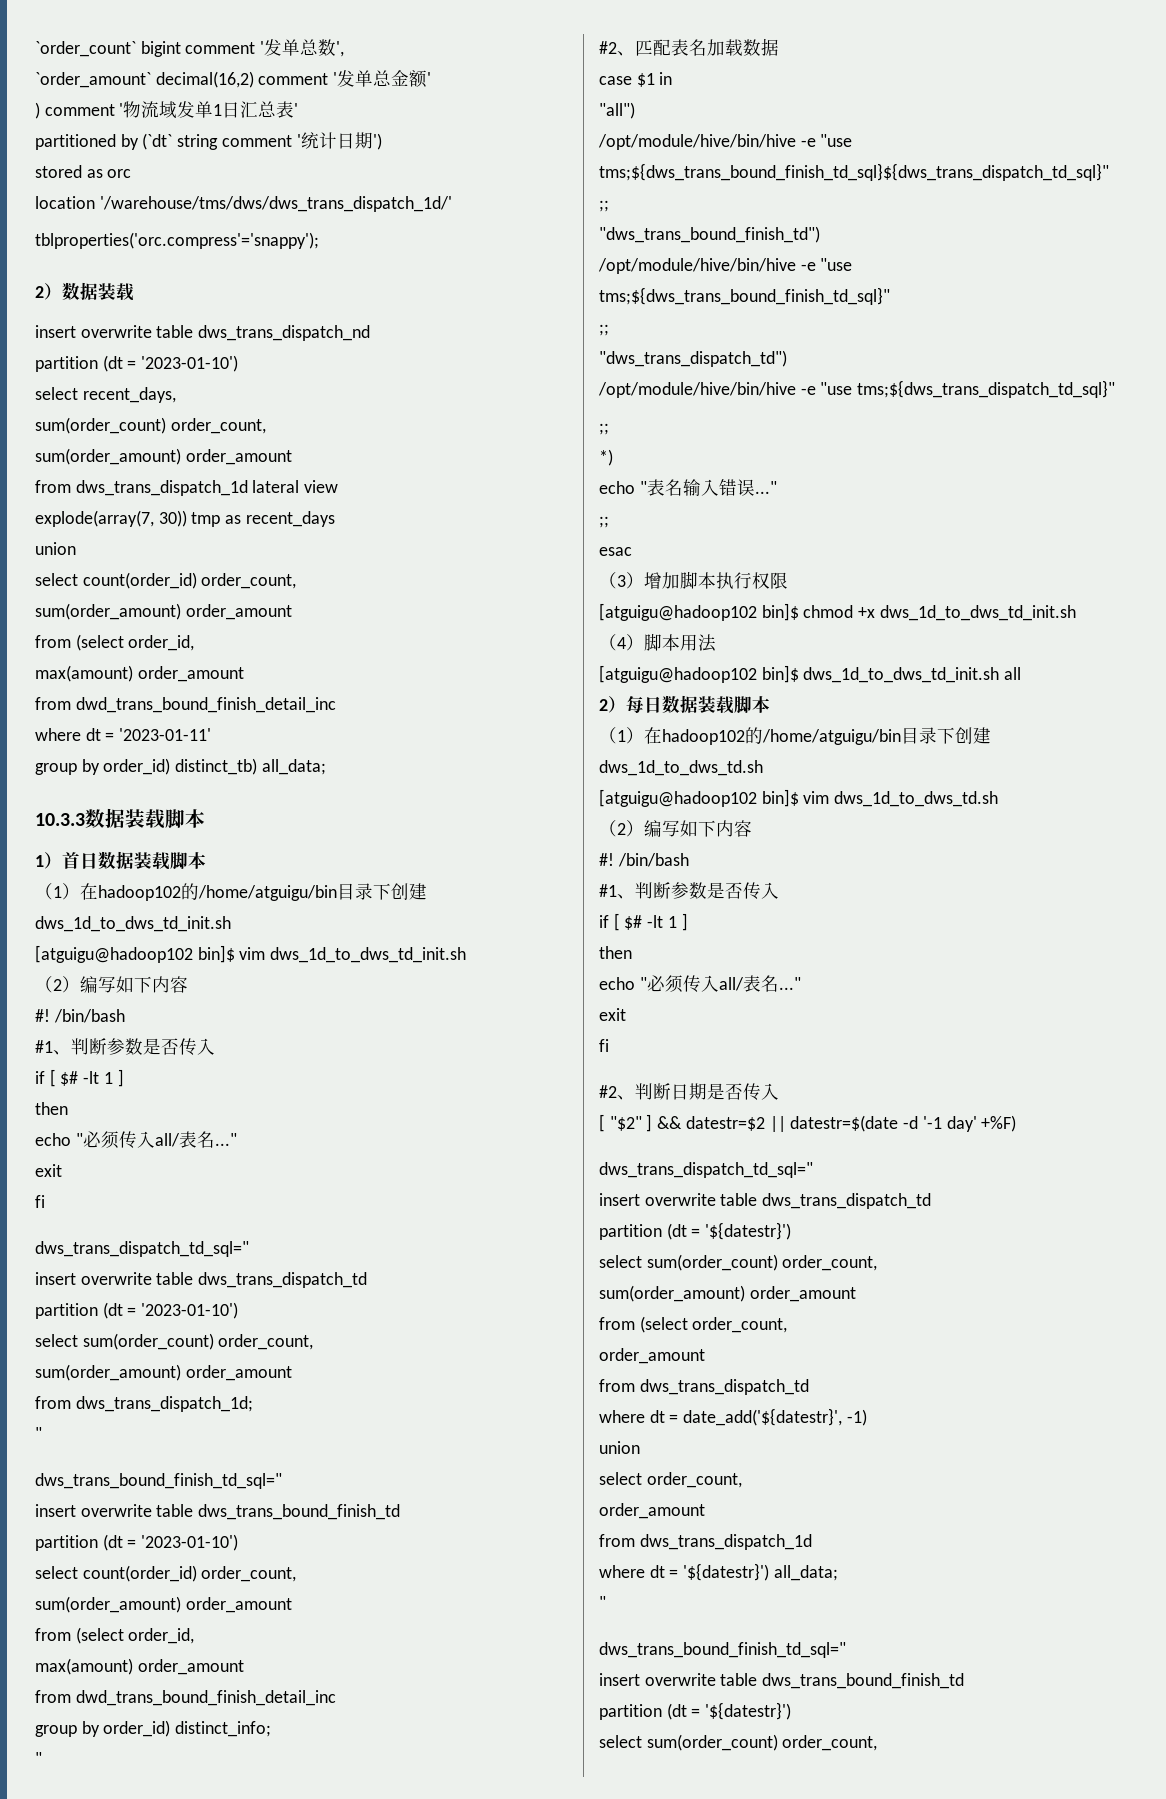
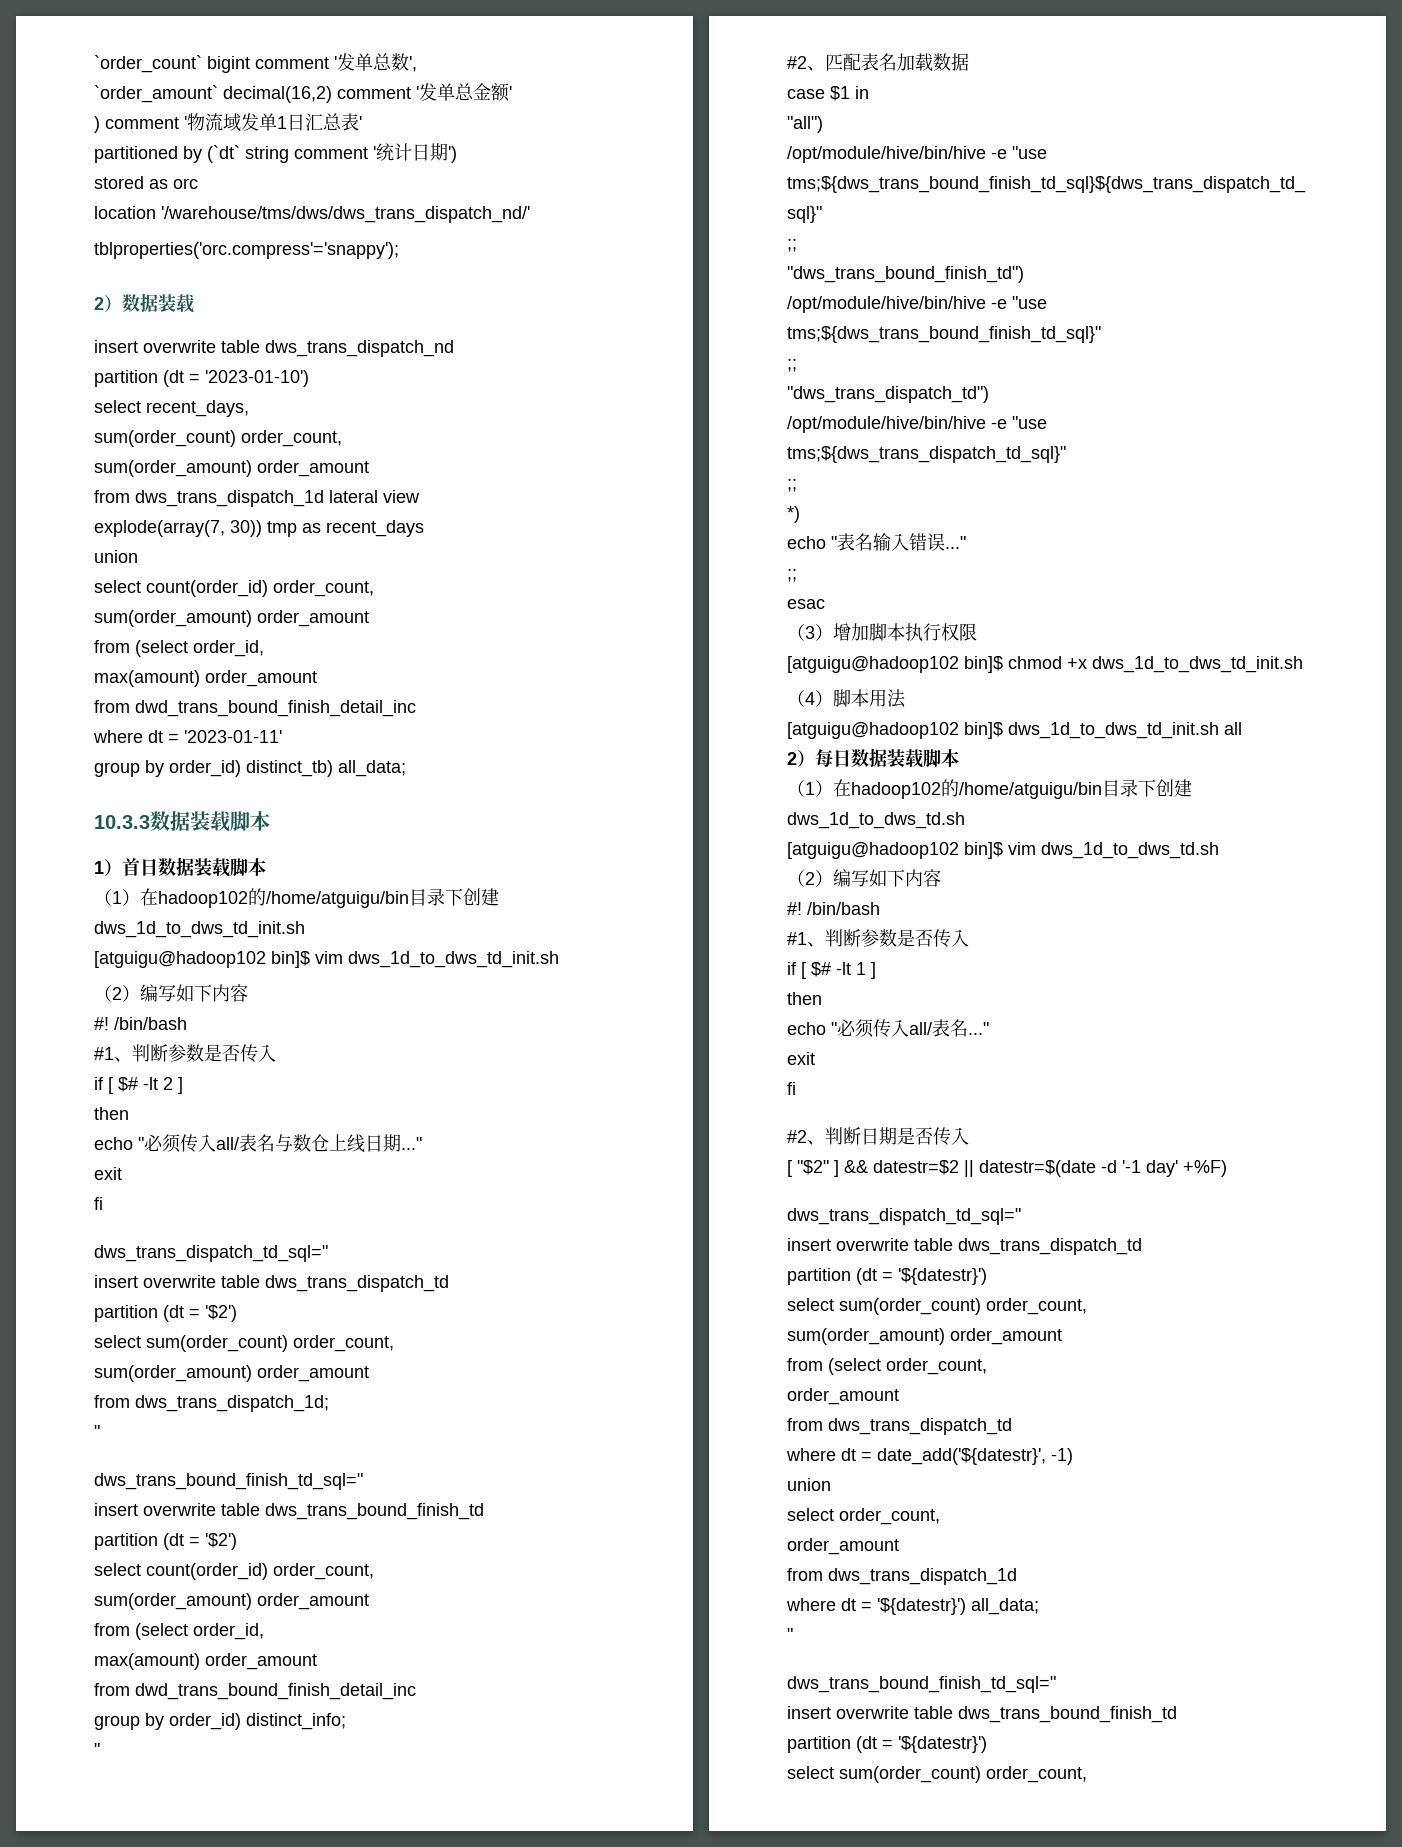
[99,196,452,212] '/warehouse/tms/dws/dws_trans_dispatch_1d/' -> [161,206,530,223] '/warehouse/tms/dws/dws_trans_dispatch_nd/'
[103,1069,124,1087] [35,1102,68,1115] [35,1131,215,1149] 1 ] // then // echo "必须传入all/表名 -> [163,1077,183,1094] [94,1107,129,1120] [94,1134,401,1153] 2 ] // then // echo "必须传入all/表名与数仓上线日期
[141,1302,239,1319] '2023-01-10') -> [205,1305,237,1322] '$2')
[141,1534,239,1551] '2023-01-10') -> [205,1533,237,1550] '$2')

